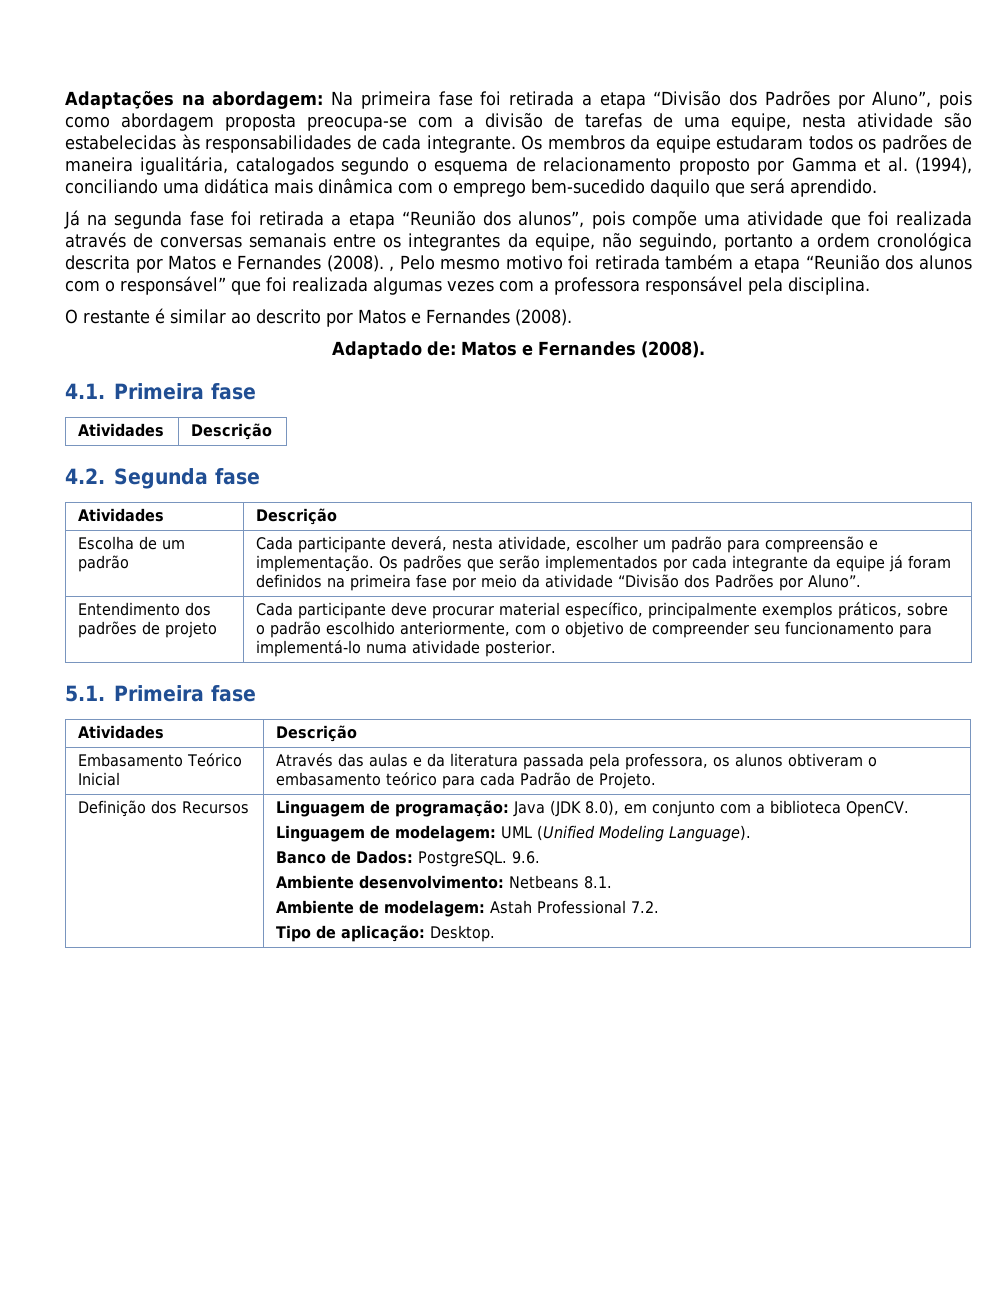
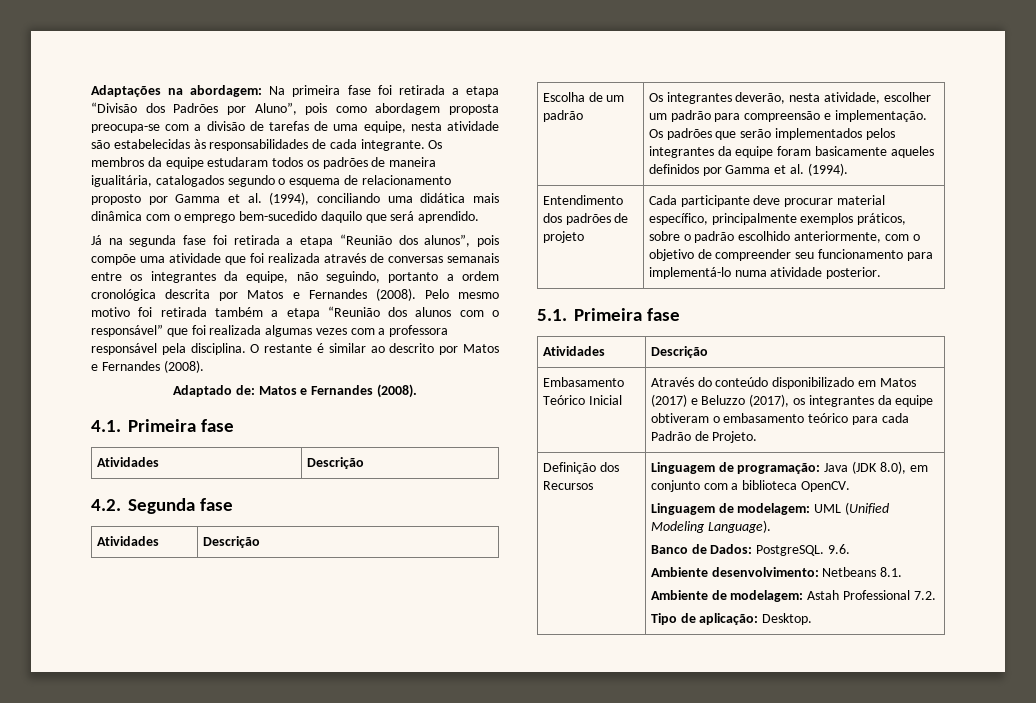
[389,266,395,272] , -> (416, 294) none
(870, 286) // -> (246, 349) none
[256,536,448,553] Cada participante deverá, -> [648,92,786,104] Os integrantes deverão,
[663,555,952,572] [256,574,862,591] por cada integrante da equipe já foram definidos na primeira fase por meio da atividade “Divisão dos Padrões por Aluno”. -> [865,128,895,140] [648,146,934,158] [648,163,848,176] pelos integrantes da equipe foram basicamente aqueles definidos por Gamma et al. (1994).
[338,753,784,770] das aulas e da literatura passada pela professora, os alunos -> [697,377,916,389] [650,394,934,407] do conteúdo disponibilizado em Matos (2017) e Beluzzo (2017), os integrantes da equipe

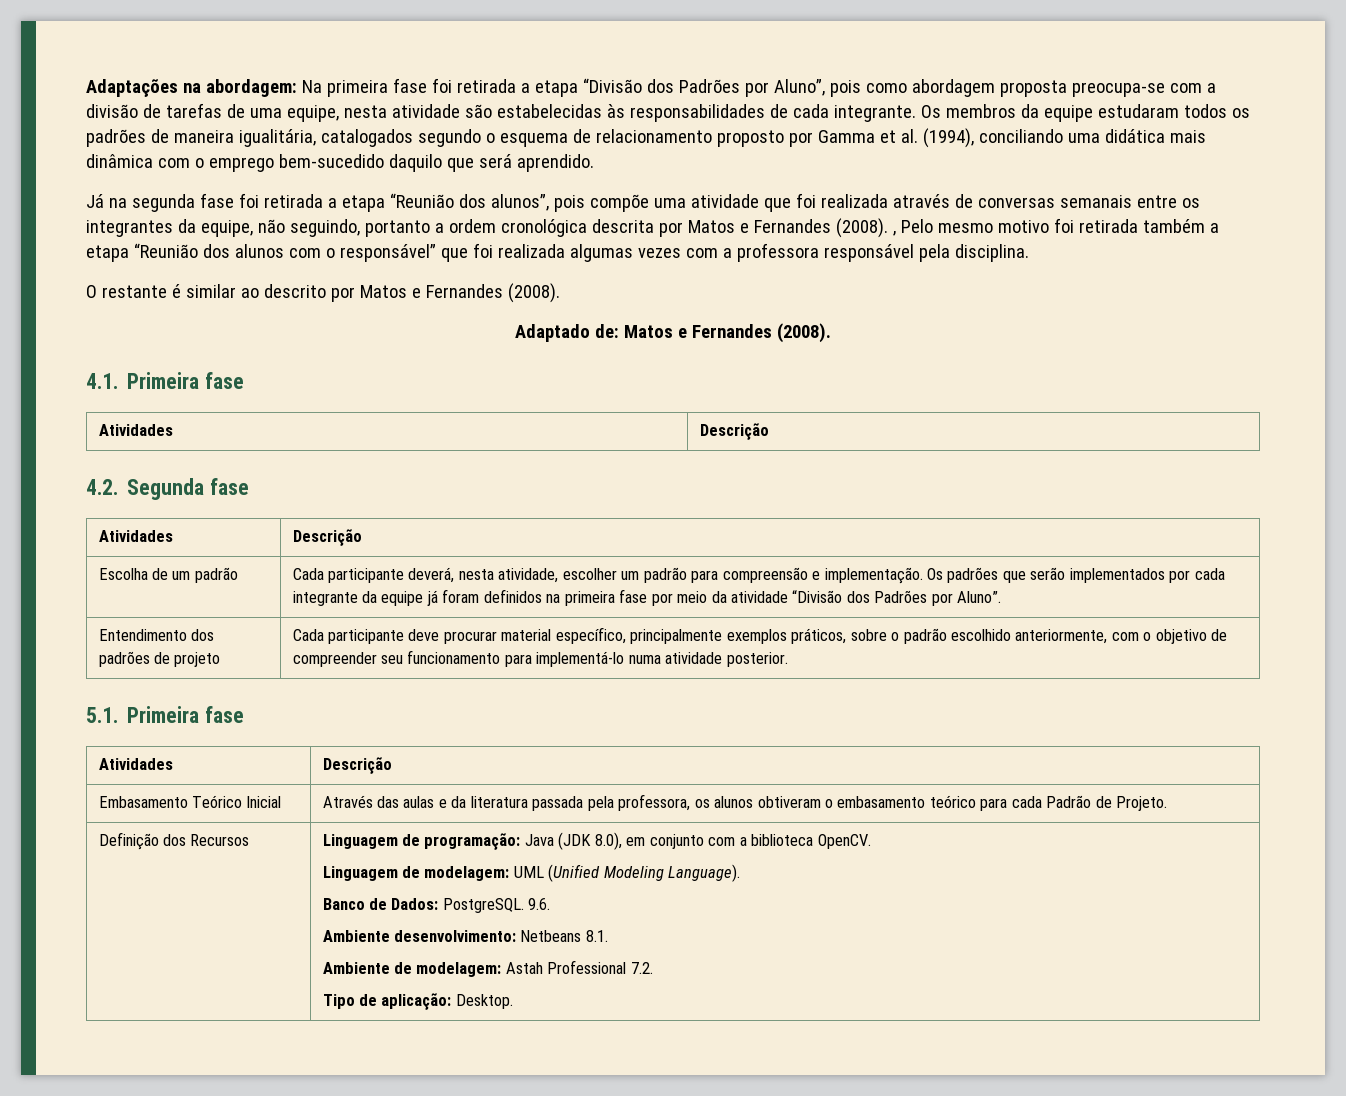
(416, 294) none -> [892,231,896,236] ,
(246, 349) none -> (1029, 253) //
[648,92,786,104] Os integrantes deverão, -> [292,567,455,583] Cada participante deverá,
[865,128,895,140] [648,146,934,158] [648,163,848,176] pelos integrantes da equipe foram basicamente aqueles definidos por Gamma et al. (1994). -> [1169,568,1225,583] [292,589,1002,606] por cada integrante da equipe já foram definidos na primeira fase por meio da atividade “Divisão dos Padrões por Aluno”.
[697,377,916,389] [650,394,934,407] do conteúdo disponibilizado em Matos (2017) e Beluzzo (2017), os integrantes da equipe -> [376,794,754,811] das aulas e da literatura passada pela professora, os alunos

